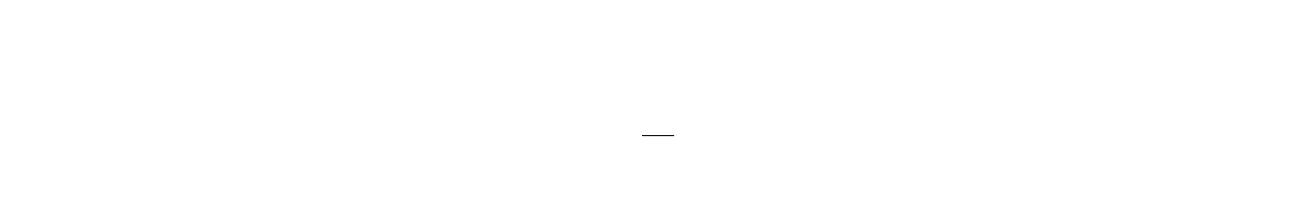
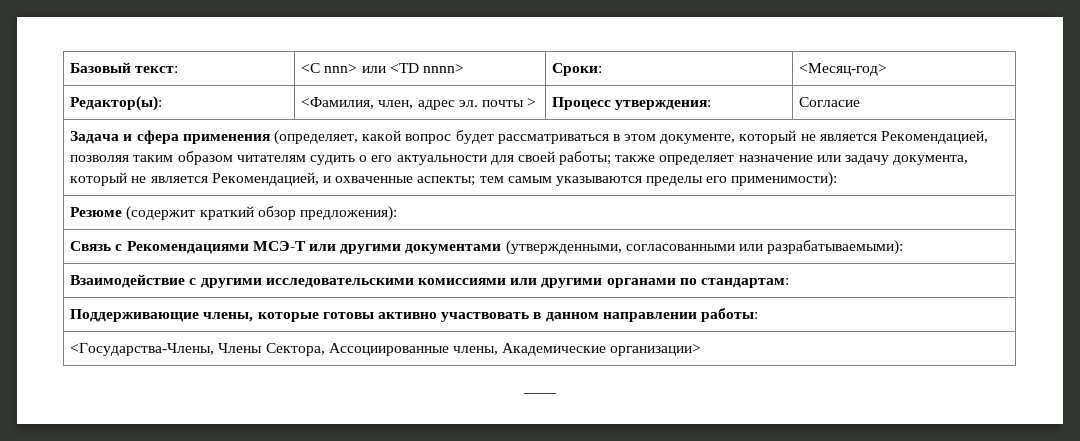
(642, 135) none -> [70,62,179,73] [301,63,464,73] [552,63,603,76] [799,63,888,76] [70,96,163,111] [301,97,537,110] [552,97,712,110] [799,97,861,107] [70,130,989,145] [70,151,969,165] [70,172,838,187] [70,206,397,221] [70,240,904,255] [70,274,789,288] [70,308,758,322] [70,343,702,356] Базовый текст: | <C nnn> или <TD nnnn> | Сроки: | <Месяц-год> // Редактор(ы): | <Фамилия, член, адрес эл. почты > | Процесс утверждения: | Согласие // Задача и сфера применения (определяет, какой вопрос будет рассматриваться в этом документе, который не является Рекомендацией, позволяя таким образом читателям судить о его актуальности для своей работы; также определяет назначение или задачу документа, который не является Рекомендацией, и охваченные аспекты; тем самым указываются пределы его применимости): // Резюме (содержит краткий обзор предложения): // Связь с Рекомендациями МСЭ-T или другими документами (утвержденными, согласованными или разрабатываемыми): // Взаимодействие с другими исследовательскими комиссиями или другими органами по стандартам: // Поддерживающие члены, которые готовы активно участвовать в данном направлении работы: // <Государства-Члены, Члены Сектора, Ассоциированные члены, Академические организации> //

